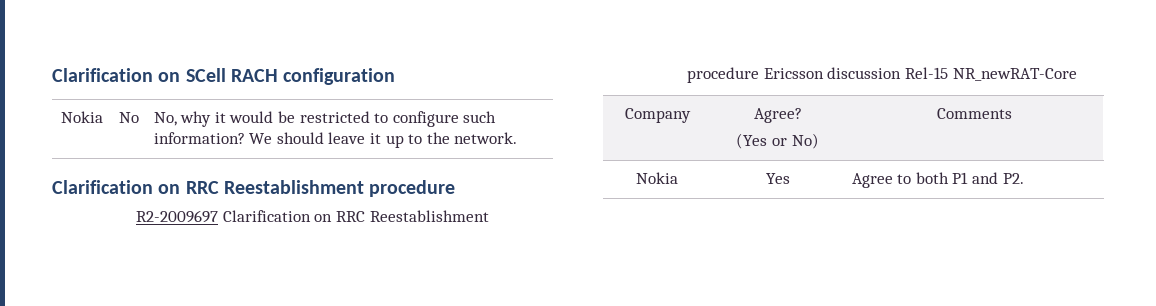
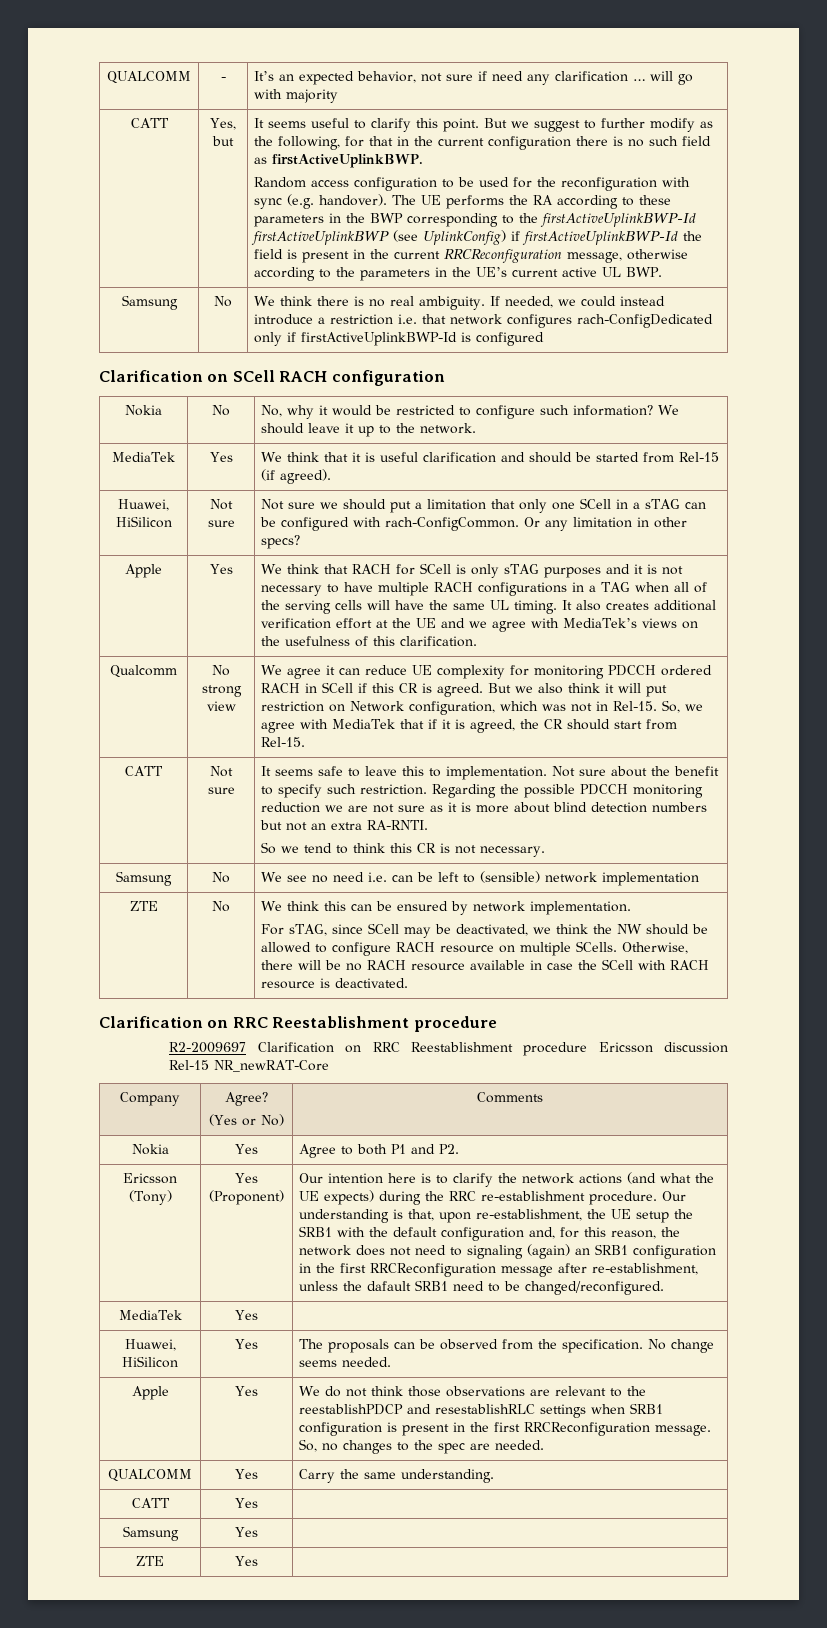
(52, 75) none -> [107,71,191,84] [220,77,226,81] [254,71,694,85] [254,89,339,103] [130,118,169,128] [210,118,237,130] [212,136,234,146] [254,118,714,132] [254,136,712,150] [254,154,424,168] [254,177,691,191] [254,194,672,209] [254,213,697,227] [251,230,703,245] [254,249,689,263] [254,267,663,281] [121,295,178,310] [214,296,232,307] [254,296,666,310] [254,314,714,328] [254,332,545,346] QUALCOMM | - | It’s an expected behavior, not sure if need any clarification … will go with majority // CATT | Yes, but | It seems useful to clarify this point. But we suggest to further modify as the following, for that in the current configuration there is no such field as firstActiveUplinkBWP. // Random access configuration to be used for the reconfiguration with sync (e.g. handover). The UE performs the RA according to these parameters in the BWP corresponding to the firstActiveUplinkBWP-Id firstActiveUplinkBWP (see UplinkConfig) if firstActiveUplinkBWP-Id the field is present in the current RRCReconfiguration message, otherwise according to the parameters in the UE’s current active UL BWP. // Samsung | No | We think there is no real ambiguity. If needed, we could instead introduce a restriction i.e. that network configures rach-ConfigDedicated only if firstActiveUplinkBWP-Id is configured //
(518, 138) none -> [112,452,176,462] [209,452,233,462] [261,452,720,463] [261,469,332,484] [118,499,169,511] [115,516,172,528] [210,499,233,510] [207,520,235,527] [261,498,707,513] [260,517,688,531] [261,535,301,549] [125,564,162,578] [209,564,233,574] [261,563,684,578] [261,582,708,596] [261,600,717,614] [261,618,699,632] [261,636,478,647] [110,665,177,678] [212,665,230,676] [201,685,242,697] [206,701,236,711] [261,665,713,679] [261,682,668,697] [261,700,704,715] [261,719,678,733] [261,737,306,747] [125,766,163,776] [210,766,233,777] [207,787,235,794] [261,766,720,780] [261,784,704,798] [261,802,708,813] [260,820,429,831] [261,842,546,857] [116,871,172,886] [212,872,230,883] [261,871,700,886] [129,901,158,911] [212,901,230,912] [261,901,632,915] [261,923,709,938] [261,941,689,956] [261,959,710,971] [261,978,409,989] // MediaTek | Yes | We think that it is useful clarification and should be started from Rel-15 (if agreed). // Huawei, HiSilicon | Not sure | Not sure we should put a limitation that only one SCell in a sTAG can be configured with rach-ConfigCommon. Or any limitation in other specs? // Apple | Yes | We think that RACH for SCell is only sTAG purposes and it is not necessary to have multiple RACH configurations in a TAG when all of the serving cells will have the same UL timing. It also creates additional verification effort at the UE and we agree with MediaTek’s views on the usefulness of this clarification. // Qualcomm | No strong view | We agree it can reduce UE complexity for monitoring PDCCH ordered RACH in SCell if this CR is agreed. But we also think it will put restriction on Network configuration, which was not in Rel-15. So, we agree with MediaTek that if it is agreed, the CR should start from Rel-15. // CATT | Not sure | It seems safe to leave this to implementation. Not sure about the benefit to specify such restriction. Regarding the possible PDCCH monitoring reduction we are not sure as it is more about blind detection numbers but not an extra RA-RNTI. // So we tend to think this CR is not necessary. // Samsung | No | We see no need i.e. can be left to (sensible) network implementation // ZTE | No | We think this can be ensured by network implementation. // For sTAG, since SCell may be deactivated, we think the NW should be allowed to configure RACH resource on multiple SCells. Otherwise, there will be no RACH resource available in case the SCell with RACH resource is deactivated.
(1024, 178) none -> [123,1173,177,1184] [128,1190,172,1205] [235,1173,259,1183] [209,1190,284,1205] [299,1172,715,1187] [299,1190,687,1205] [299,1209,694,1223] [299,1226,681,1241] [299,1244,717,1259] [299,1263,699,1277] [299,1280,665,1295] [118,1310,182,1320] [235,1310,259,1320] [124,1339,176,1351] [122,1356,178,1368] [235,1339,259,1349] [299,1339,715,1353] [299,1357,392,1367] [131,1386,169,1400] [235,1386,259,1396] [299,1386,647,1397] [299,1403,664,1418] [299,1422,712,1436] [299,1439,545,1454] [108,1469,192,1482] [235,1469,259,1479] [299,1469,495,1483] [131,1498,170,1508] [235,1498,259,1508] [122,1526,179,1541] [235,1527,259,1537] [136,1556,164,1566] [235,1556,259,1566] // Ericsson (Tony) | Yes (Proponent) | Our intention here is to clarify the network actions (and what the UE expects) during the RRC re-establishment procedure. Our understanding is that, upon re-establishment, the UE setup the SRB1 with the default configuration and, for this reason, the network does not need to signaling (again) an SRB1 configuration in the first RRCReconfiguration message after re-establishment, unless the dafault SRB1 need to be changed/reconfigured. // MediaTek | Yes | // Huawei, HiSilicon | Yes | The proposals can be observed from the specification. No change seems needed. // Apple | Yes | We do not think those observations are relevant to the reestablishPDCP and resestablishRLC settings when SRB1 configuration is present in the first RRCReconfiguration message. So, no changes to the spec are needed. // QUALCOMM | Yes | Carry the same understanding. // CATT | Yes | // Samsung | Yes | // ZTE | Yes |

